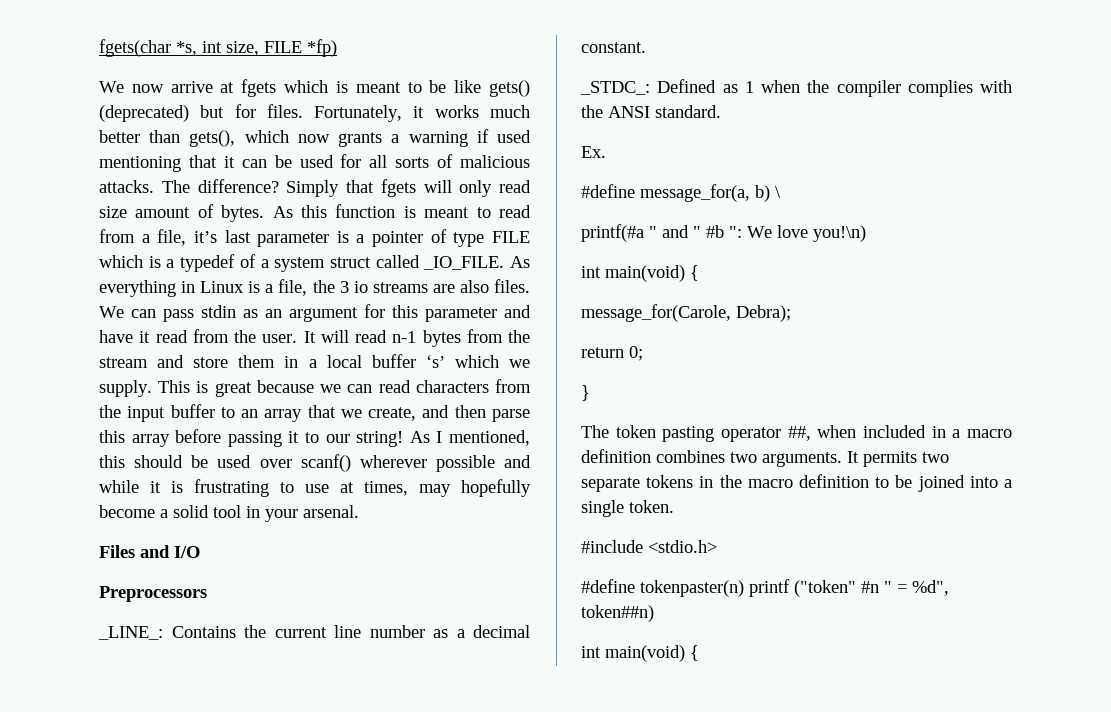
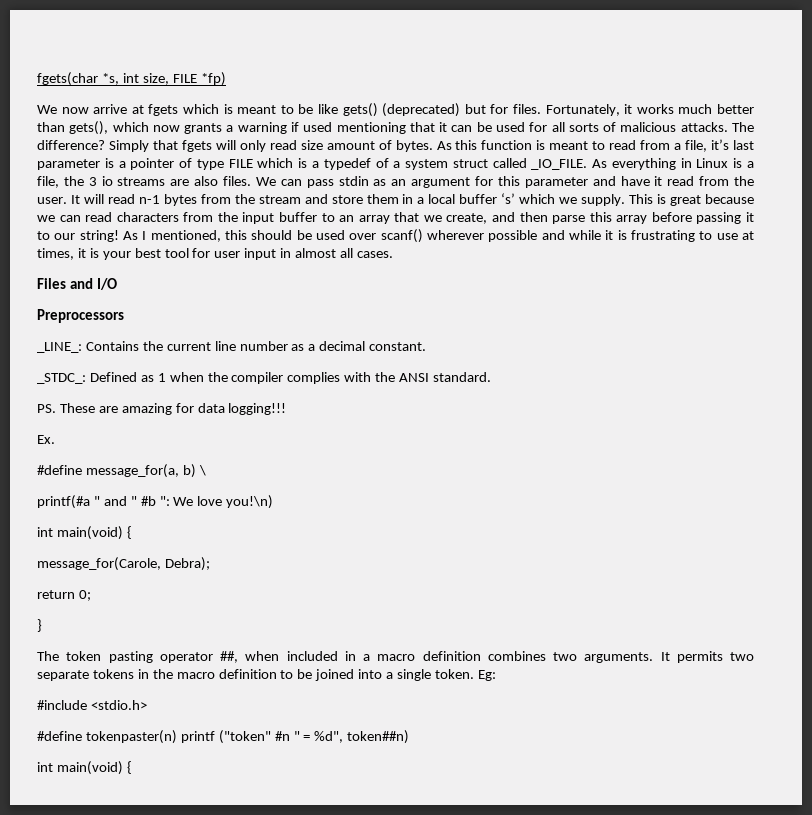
[419,479,531,497] [99,505,359,522] may hopefully become a solid tool in your arsenal. -> [77,248,393,260] it is your best tool for user input in almost all cases.
(721, 111) none -> [37,403,287,415] // PS. These are amazing for data logging!!!
(674, 506) none -> [477,670,496,681] Eg:

